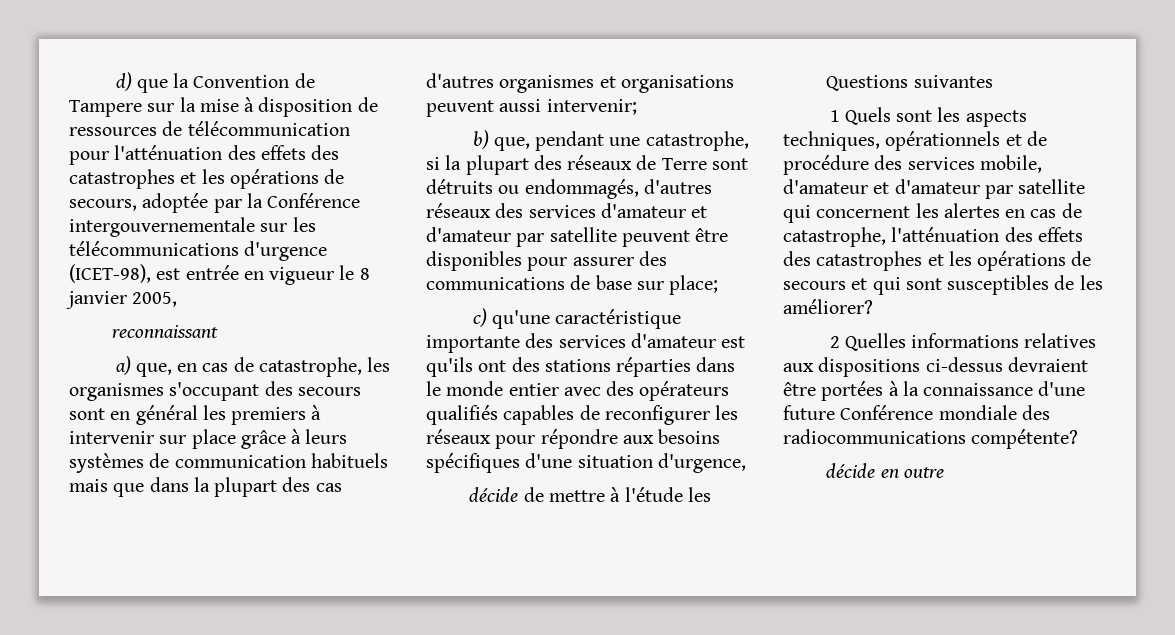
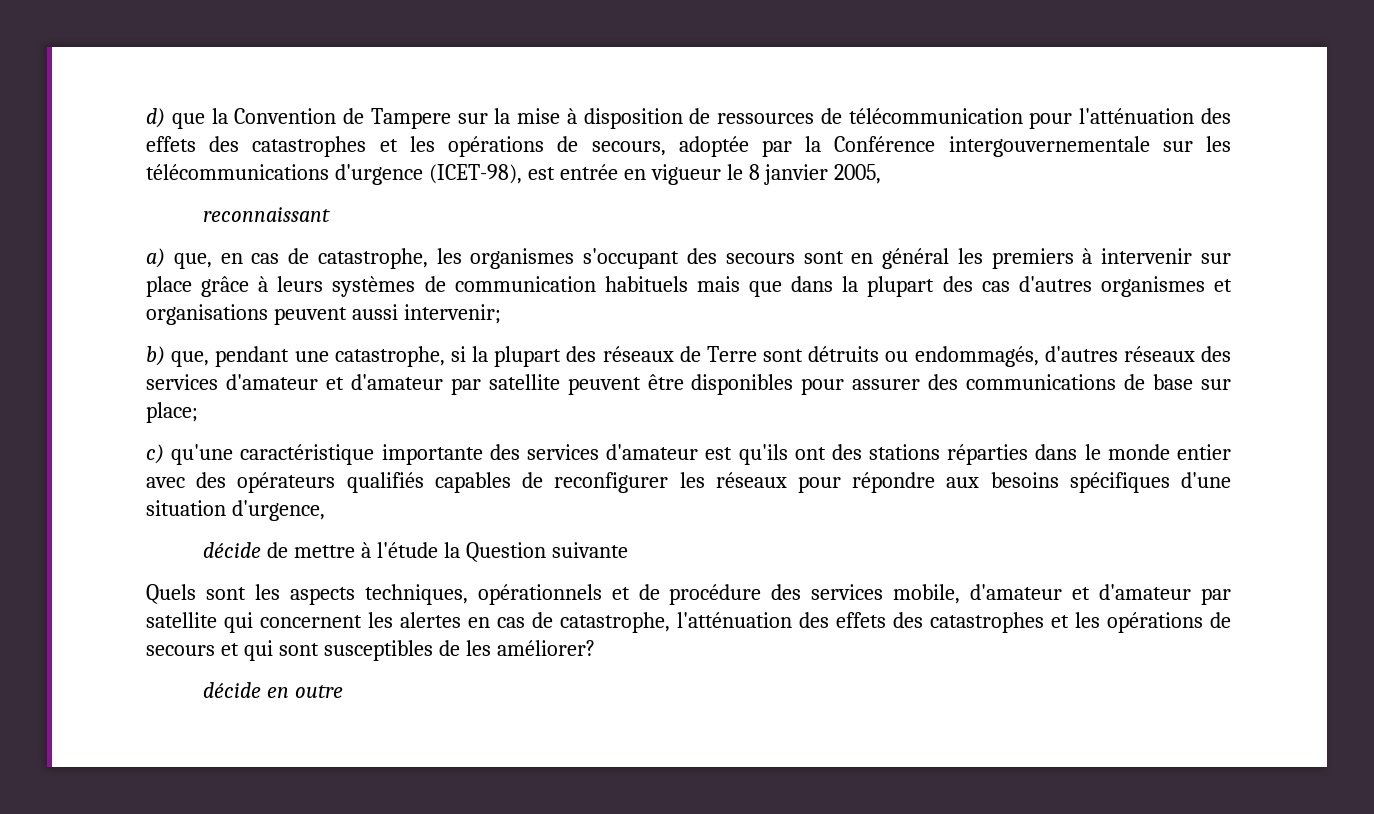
[687,487,711,502] [826,75,993,91] [829,110,840,122] les Questions suivantes // 1 -> [444,542,629,562] la Question suivante //
[829,333,1097,351] [783,357,1088,377] [783,381,1086,401] [783,405,1050,420] [783,429,1079,449] // 2 Quelles informations relatives aux dispositions ci-dessus devraient être portées à la connaissance d'une future Conférence mondiale des radiocommunications compétente? -> (595, 648) none

